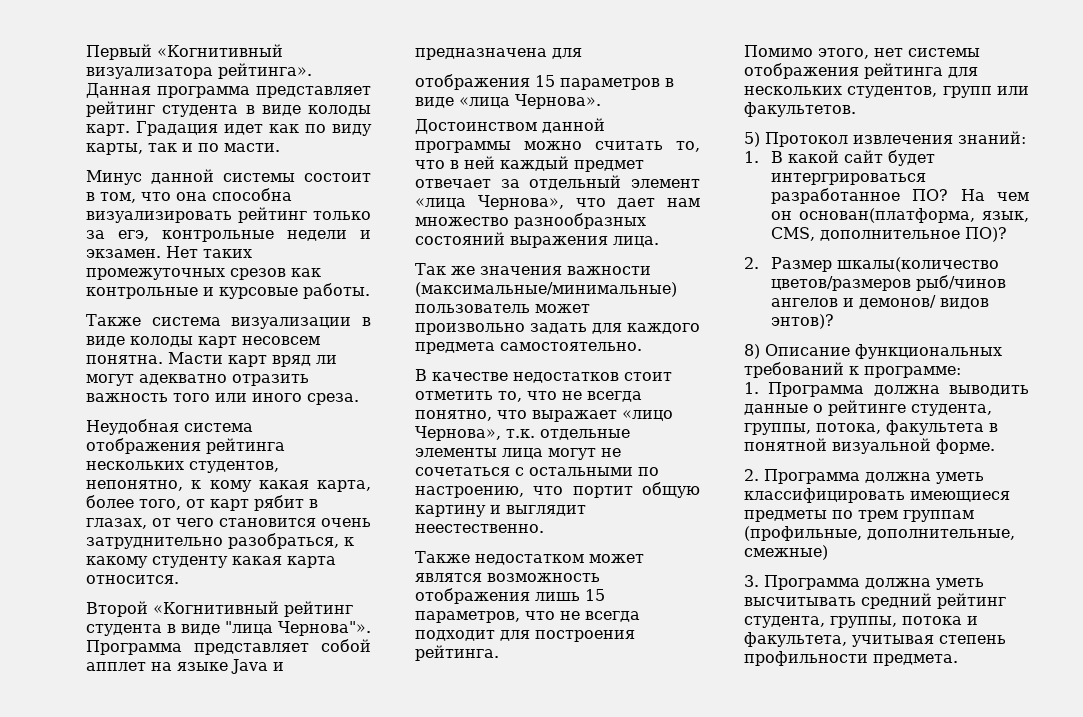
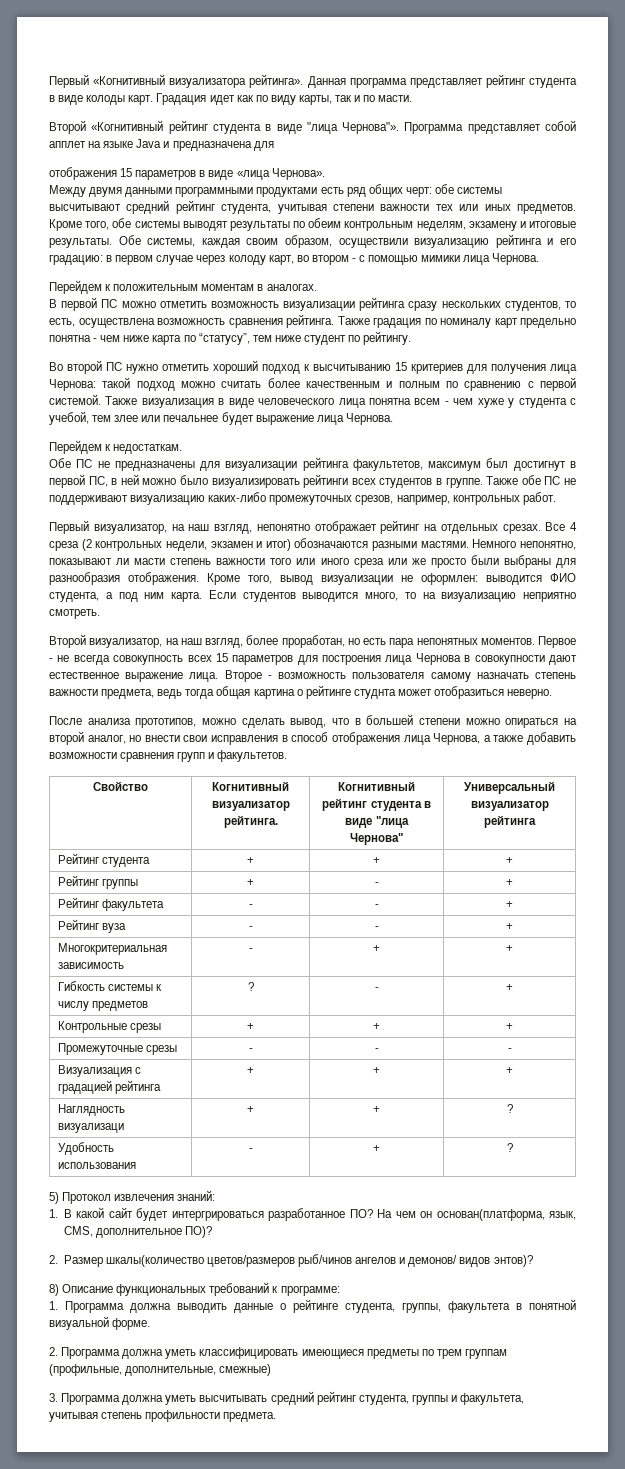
[86,169,371,185] [86,188,292,203] [86,207,371,223] [86,230,371,242] [86,246,252,258] [86,268,321,280] [86,283,370,299] [86,314,372,329] [86,336,320,348] [86,352,337,367] [86,374,309,386] [86,393,359,405] [86,419,253,435] [86,438,285,454] [86,461,279,473] [86,480,371,492] [86,495,318,511] [86,518,371,529] [86,533,354,549] [86,556,336,568] [86,575,179,584] // Минус данной системы состоит в том, что она способна визуализировать рейтинг только за егэ, контрольные недели и экзамен. Нет таких промежуточных срезов как контрольные и курсовые работы. // Также система визуализации в виде колоды карт несовсем понятна. Масти карт вряд ли могут адекватно отразить важность того или иного среза. // Неудобная система отображения рейтинга нескольких студентов, непонятно, к кому какая карта, более того, от карт рябит в глазах, от чего становится очень затруднительно разобраться, к какому студенту какая карта относится. -> (413, 98) none
[415,118,605,134] [415,141,700,153] [415,156,644,172] [415,175,700,190] [415,195,700,210] [415,213,646,229] [415,232,659,248] [415,263,651,275] [415,282,677,297] [415,304,590,313] [415,323,700,335] [415,342,642,354] [415,369,672,383] [415,391,642,402] [415,410,673,422] [415,426,630,441] [415,448,621,460] [415,467,659,476] [415,482,700,498] [415,505,586,517] [415,524,544,533] [415,551,644,565] [415,573,600,582] [415,588,605,604] [415,611,640,623] [415,630,635,642] [415,645,499,661] [744,45,980,59] [744,63,978,79] [744,86,1029,98] [744,102,856,117] Достоинством данной программы можно считать то, что в ней каждый предмет отвечает за отдельный элемент «лица Чернова», что дает нам множество разнообразных состояний выражения лица. // Так же значения важности (максимальные/минимальные) пользователь может произвольно задать для каждого предмета самостоятельно. // В качестве недостатков стоит отметить то, что не всегда понятно, что выражает «лицо Чернова», т.к. отдельные элементы лица могут не сочетаться с остальными по настроению, что портит общую картину и выглядит неестественно. // Также недостатком может являтся возможность отображения лишь 15 параметров, что не всегда подходит для построения рейтинга. // Помимо этого, нет системы отображения рейтинга для нескольких студентов, групп или факультетов. -> [49,184,503,197] [49,200,576,214] [49,218,576,231] [49,234,577,248] [49,253,540,265] [49,280,317,294] [49,297,576,311] [49,314,576,328] [49,331,412,345] [49,360,577,374] [49,377,576,391] [49,394,577,408] [49,411,393,425] [49,440,183,454] [49,457,576,471] [49,474,577,488] [49,492,556,505] [49,520,577,534] [49,538,576,551] [49,555,576,568] [49,572,576,585] [49,590,576,602] [49,609,100,619] [49,634,576,648] [49,653,577,665] [49,670,576,682] [49,685,553,699] [49,714,577,728] [49,731,577,745] [49,750,288,762] [93,781,148,791] [212,781,289,791] [211,801,290,811] [223,815,278,828] [338,781,415,791] [322,798,431,811] [345,816,409,828] [350,833,403,845] [464,781,555,794] [470,801,549,811] [484,815,536,828] [57,853,150,867] [247,857,254,864] [373,857,380,864] [506,857,513,864] [57,875,138,889] [247,879,254,886] [374,882,379,886] [506,879,513,886] [57,897,164,911] [248,904,253,908] [374,904,379,908] [506,901,513,908] [57,919,126,933] [248,926,253,930] [374,926,379,930] [506,923,513,930] [57,943,167,955] [57,962,124,969] [248,948,253,952] [373,945,380,952] [506,945,513,952] [57,981,162,991] [57,1001,148,1011] [247,982,254,991] [374,987,379,991] [506,984,513,991] [57,1021,161,1033] [247,1023,254,1030] [373,1023,380,1030] [506,1023,513,1030] [57,1043,177,1055] [248,1048,253,1052] [374,1048,379,1052] [507,1048,512,1052] [57,1065,141,1077] [57,1080,161,1094] [247,1067,254,1074] [373,1067,380,1074] [506,1067,513,1074] [57,1104,125,1116] [57,1123,124,1133] [247,1106,254,1113] [373,1106,380,1113] [506,1104,513,1113] [57,1142,114,1155] [57,1162,136,1169] [248,1148,253,1152] [373,1145,380,1152] [506,1143,513,1152] Между двумя данными программными продуктами есть ряд общих черт: обе системы высчитывают средний рейтинг студента, учитывая степени важности тех или иных предметов. Кроме того, обе системы выводят результаты по обеим контрольным неделям, экзамену и итоговые результаты. Обе системы, каждая своим образом, осуществили визуализацию рейтинга и его градацию: в первом случае через колоду карт, во втором - с помощью мимики лица Чернова. // Перейдем к положительным моментам в аналогах. // В первой ПС можно отметить возможность визуализации рейтинга сразу нескольких студентов, то есть, осуществлена возможность сравнения рейтинга. Также градация по номиналу карт предельно понятна - чем ниже карта по “статусу”, тем ниже студент по рейтингу. // Во второй ПС нужно отметить хороший подход к высчитыванию 15 критериев для получения лица Чернова: такой подход можно считать более качественным и полным по сравнению с первой системой. Также визуализация в виде человеческого лица понятна всем - чем хуже у студента с учебой, тем злее или печальнее будет выражение лица Чернова. // Перейдем к недостаткам. // Обе ПС не предназначены для визуализации рейтинга факультетов, максимум был достигнут в первой ПС, в ней можно было визуализировать рейтинги всех студентов в группе. Также обе ПС не поддерживают визуализацию каких-либо промежуточных срезов, например, контрольных работ. // Первый визуализатор, на наш взгляд, непонятно отображает рейтинг на отдельных срезах. Все 4 среза (2 контрольных недели, экзамен и итог) обозначаются разными мастями. Немного непонятно, показывают ли масти степень важности того или иного среза или же просто были выбраны для разнообразия отображения. Кроме того, вывод визуализации не оформлен: выводится ФИО студента, а под ним карта. Если студентов выводится много, то на визуализацию неприятно смотреть. // Второй визуализатор, на наш взгляд, более проработан, но есть пара непонятных моментов. Первое - не всегда совокупность всех 15 параметров для построения лица Чернова в совокупности дают естественное выражение лица. Второе - возможность пользователя самому назначать степень важности предмета, ведь тогда общая картина о рейтинге студнта может отобразиться неверно. // После анализа прототипов, можно сделать вывод, что в большей степени можно опираться на второй аналог, но внести свои исправления в способ отображения лица Чернова, а также добавить возможности сравнения групп и факультетов. // Свойство | Когнитивный визуализатор рейтинга. | Когнитивный рейтинг студента в виде "лица Чернова" | Универсальный визуализатор рейтинга // Рейтинг студента | + | + | + // Рейтинг группы | + | - | + // Рейтинг факультета | - | - | + // Рейтинг вуза | - | - | + // Многокритериальная зависимость | - | + | + // Гибкость системы к числу предметов | ? | - | + // Контрольные срезы | + | + | + // Промежуточные срезы | - | - | - // Визуализация с градацией рейтинга | + | + | + // Наглядность визуализаци | + | + | ? // Удобность использования | - | + | ?
[816,423,881,434] потока, -> (441, 1308) none
[830,616,962,628] группы, потока -> [411,1395,448,1405] группы

